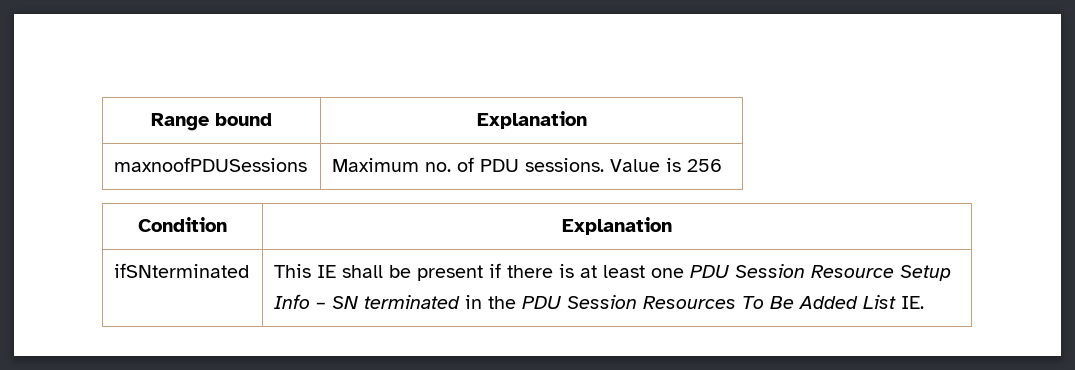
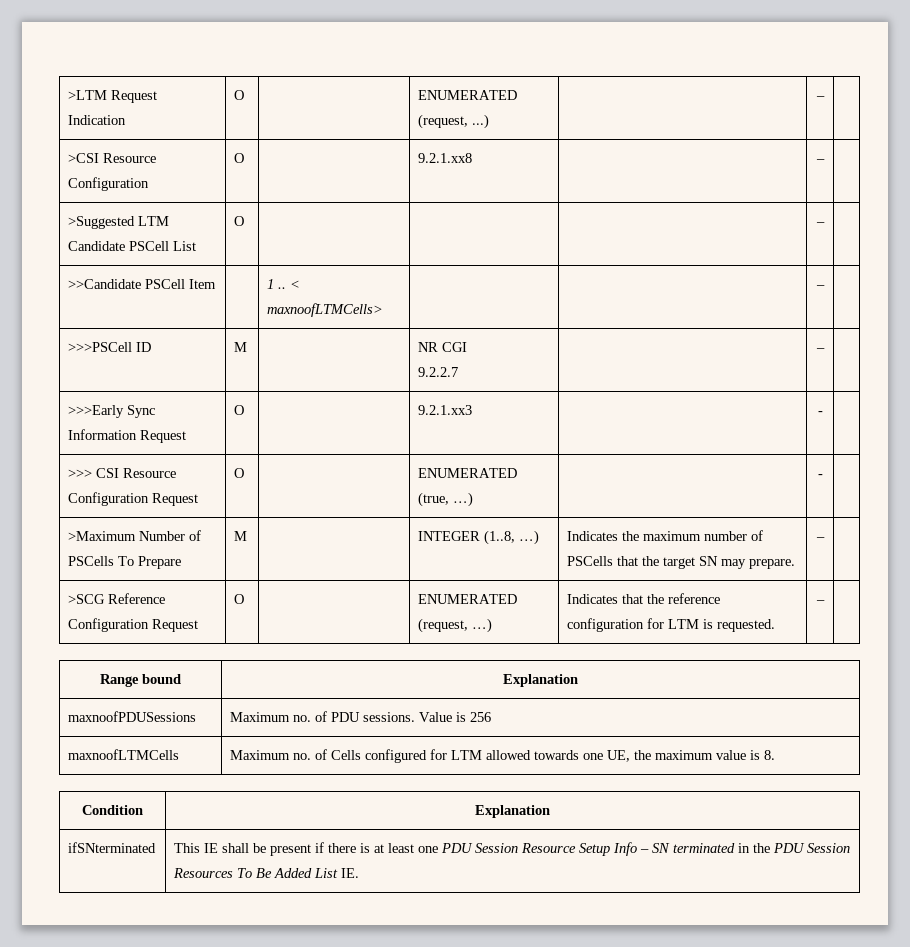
(151, 122) none -> [68,90,158,103] [68,115,127,125] [234,90,245,100] [418,90,518,100] [418,114,490,129] [815,96,825,100] [68,153,157,163] [68,177,150,191] [234,153,245,163] [418,153,473,163] [815,159,825,163] [68,216,170,229] [68,241,197,251] [234,216,245,226] [815,222,825,226] [68,279,217,289] [267,279,301,289] [267,303,384,317] [815,285,825,289] [68,342,152,352] [234,342,248,352] [418,342,468,352] [418,367,459,377] [815,348,825,352] [68,405,156,418] [68,429,187,443] [234,405,245,415] [418,405,473,415] [817,411,823,415] [68,468,177,478] [68,492,199,506] [234,468,245,478] [418,468,518,478] [418,492,474,507] [817,474,823,478] [68,530,202,541] [68,556,182,569] [234,531,248,541] [418,530,540,545] [567,530,764,541] [567,556,796,569] [815,537,825,541] [68,593,166,604] [68,618,199,632] [234,594,245,604] [418,594,518,604] [418,618,493,633] [567,593,721,604] [567,618,776,632] [815,600,825,604] >LTM Request Indication | O | | ENUMERATED (request, ...) | | – | // >CSI Resource Configuration | O | | 9.2.1.xx8 | | – | // >Suggested LTM Candidate PSCell List | O | | | | – | // >>Candidate PSCell Item | | 1 .. < maxnoofLTMCells> | | | – | // >>>PSCell ID | M | | NR CGI // 9.2.2.7 | | – | // >>>Early Sync Information Request | O | | 9.2.1.xx3 | | - | // >>> CSI Resource Configuration Request | O | | ENUMERATED (true, …) | | - | // >Maximum Number of PSCells To Prepare | M | | INTEGER (1..8, …) | Indicates the maximum number of PSCells that the target SN may prepare. | – | // >SCG Reference Configuration Request | O | | ENUMERATED (request, …) | Indicates that the reference configuration for LTM is requested. | – | //
(723, 165) none -> [68,749,180,760] [230,749,776,763] // maxnoofLTMCells | Maximum no. of Cells configured for LTM allowed towards one UE, the maximum value is 8.

